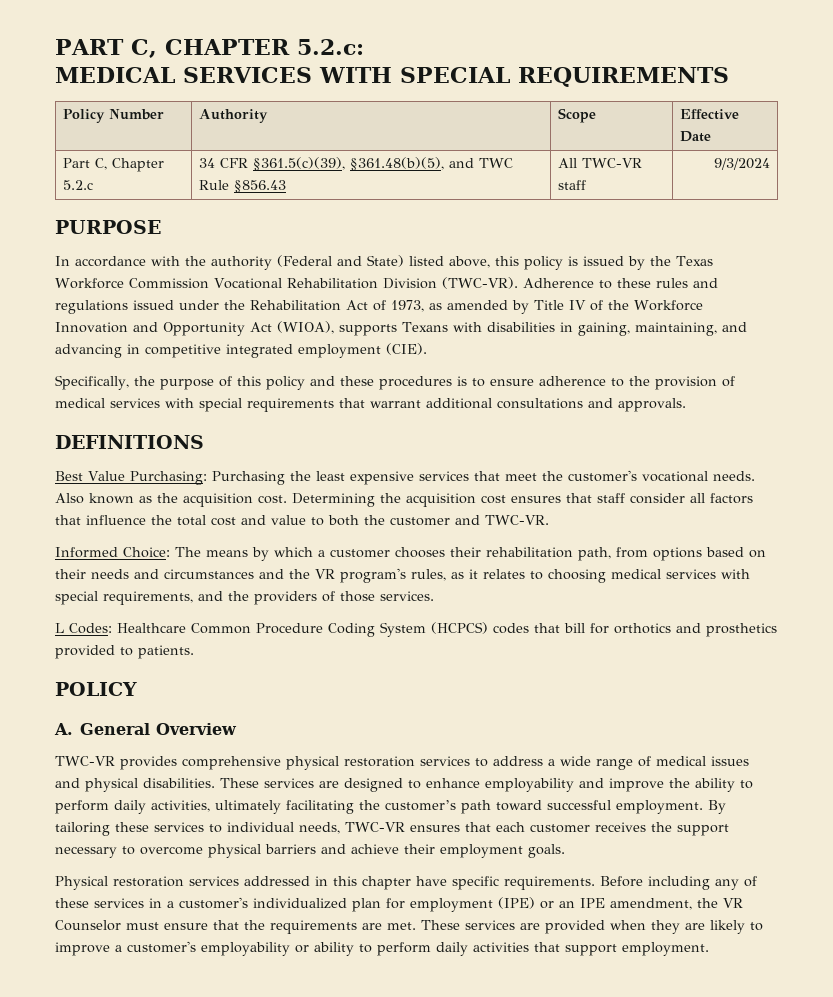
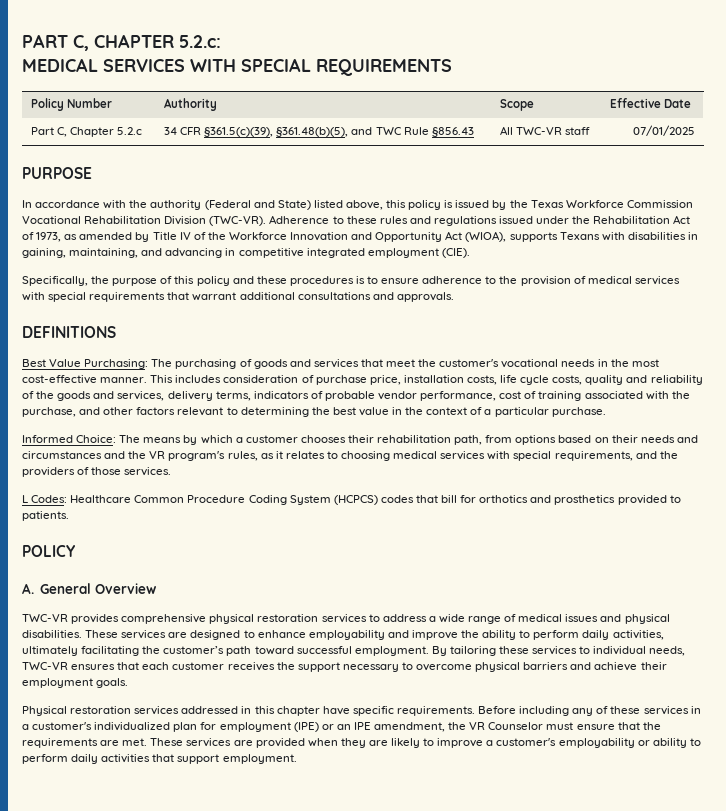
[713,158,770,170] 9/3/2024 -> [632,125,695,136] 07/01/2025
[211,471,414,485] Purchasing the least expensive -> [151,359,311,369] The purchasing of goods and
[712,471,755,481] [55,493,753,507] [55,515,549,526] needs. Also known as the acquisition cost. Determining the acquisition cost ensures that staff consider all factors that influence the total cost and value to both the customer and TWC-VR. -> [561,359,659,367] [22,375,703,385] [22,391,690,401] [22,407,606,417] needs in the most cost-effective manner. This includes consideration of purchase price, installation costs, life cycle costs, quality and reliability of the goods and services, delivery terms, indicators of probable vendor performance, cost of training associated with the purchase, and other factors relevant to determining the best value in the context of a particular purchase.

